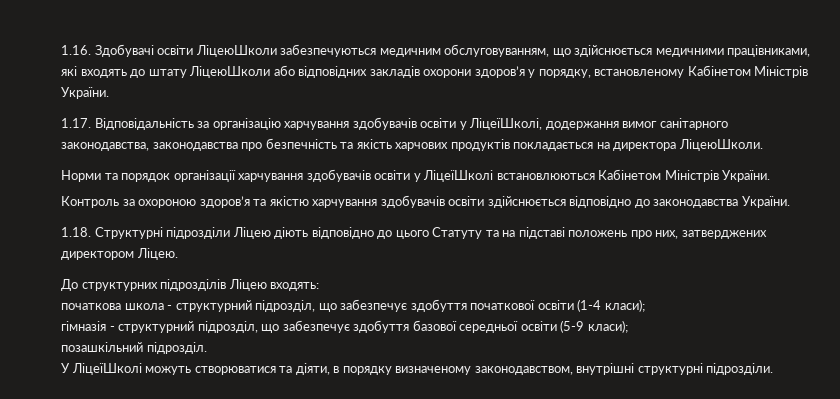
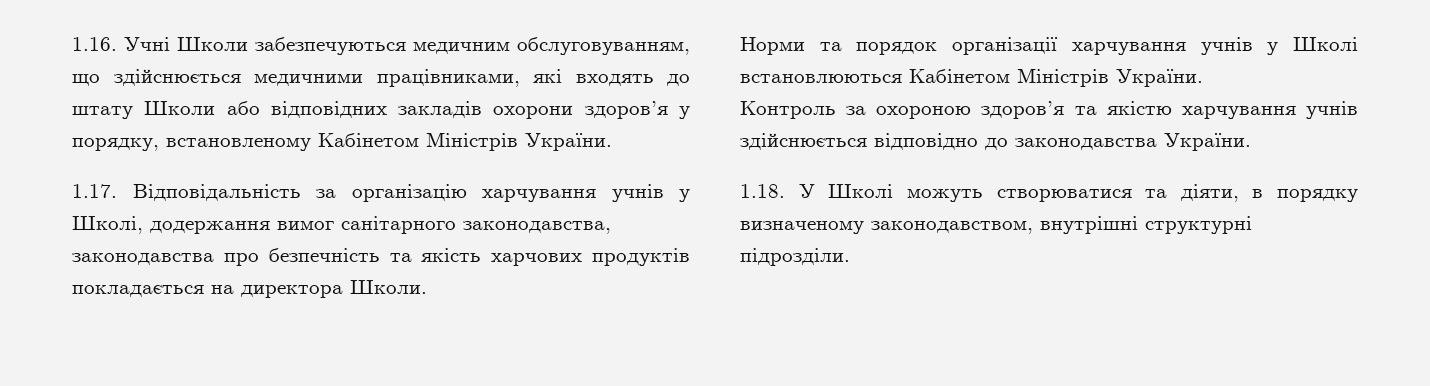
[94,44,277,57] Здобувачі освіти ЛіцеюШколи -> [124,37,248,51] Учні Школи
[189,66,271,78] ЛіцеюШколи -> [144,101,216,115] Школи
[352,117,543,130] здобувачів освіти у ЛіцеїШколі, -> [611,184,690,202] [72,216,143,234] учнів у Школі,
[678,139,763,151] ЛіцеюШколи. -> [350,280,427,294] Школи.
[306,169,494,182] здобувачів освіти у ЛіцеїШколі -> [1200,37,1358,55] учнів у Школі
[380,195,485,208] здобувачів освіти -> [1306,101,1358,119] учнів
[94,227,767,239] [61,248,178,260] [61,279,320,291] [61,299,645,312] [61,320,628,333] [61,342,207,354] [61,363,142,375] Структурні підрозділи Ліцею діють відповідно до цього Статуту та на підставі положень про них, затверджених директором Ліцею. // До структурних підрозділів Ліцею входять: // початкова школа - структурний підрозділ, що забезпечує здобуття початкової освіти (1-4 класи); // гімназія - структурний підрозділ, що забезпечує здобуття базової середньої освіти (5-9 класи); // позашкільний підрозділ. // У ЛіцеїШколі -> [798,184,894,198] У Школі

